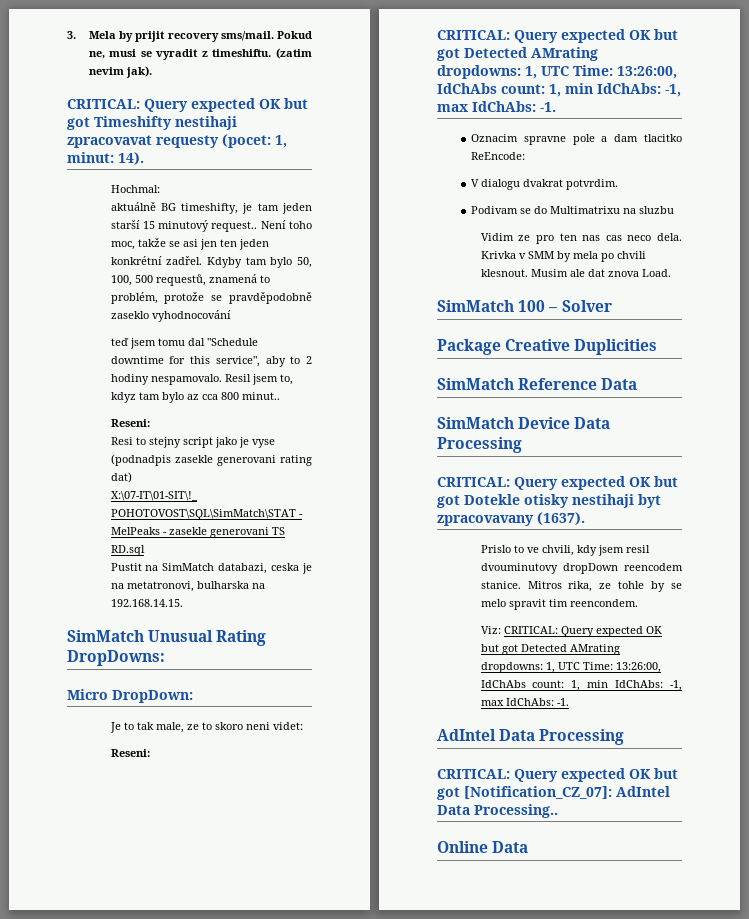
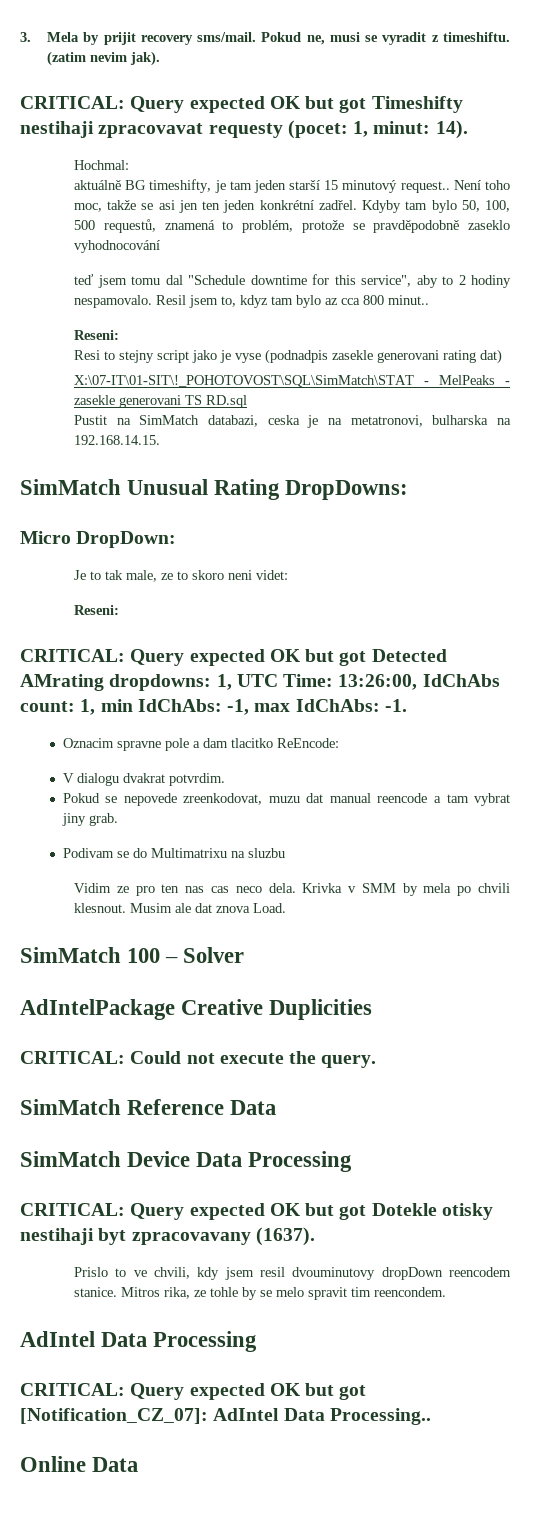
(618, 184) none -> [62,793,511,806] [61,813,118,826] // Pokud se nepovede zreenkodovat, muzu dat manual reencode a tam vybrat jiny grab.
[437,339,501,355] Package -> [20,999,175,1020] AdIntelPackage
(658, 347) none -> [20,1051,377,1068] // CRITICAL: Could not execute the query.
[480,626,662,637] [480,644,620,655] [480,662,661,673] [480,680,682,691] [480,698,569,706] // Viz: CRITICAL: Query expected OK but got Detected AMrating dropdowns: 1, UTC Time: 13:26:00, IdChAbs count: 1, min IdChAbs: -1, max IdChAbs: -1. -> (447, 1292) none

